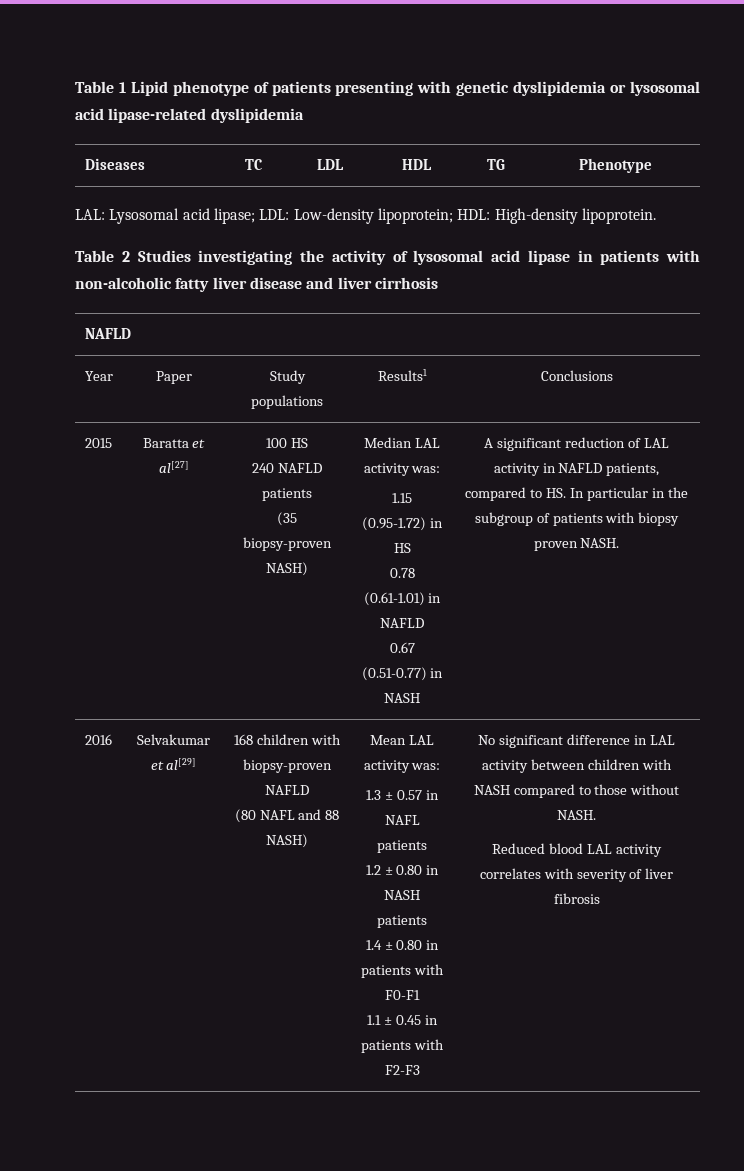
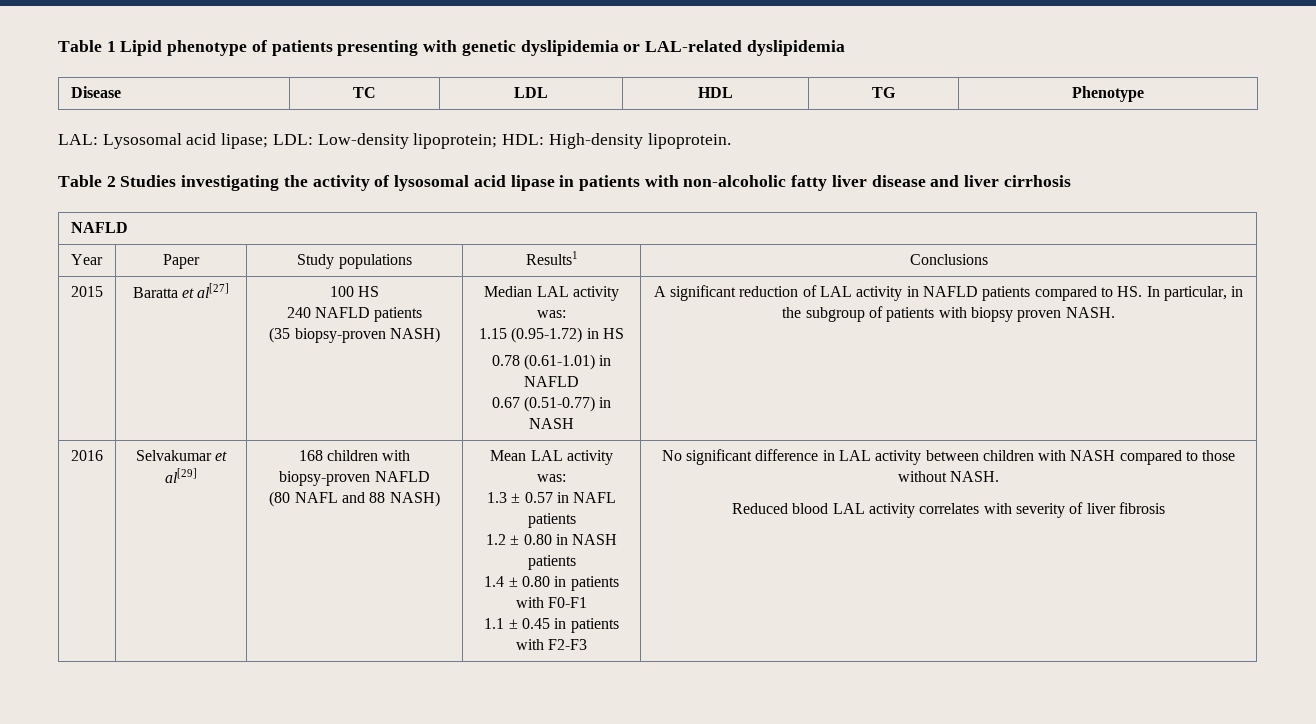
[630,81,700,96] [75,108,207,123] lysosomal acid lipase-related -> [644,40,742,52] LAL-related
[84,158,145,170] Diseases -> [70,86,121,98] Disease
[606,463,660,476] patients, -> [982,286,1031,301] patients
[586,487,648,501] particular -> [1163,286,1227,301] particular,

